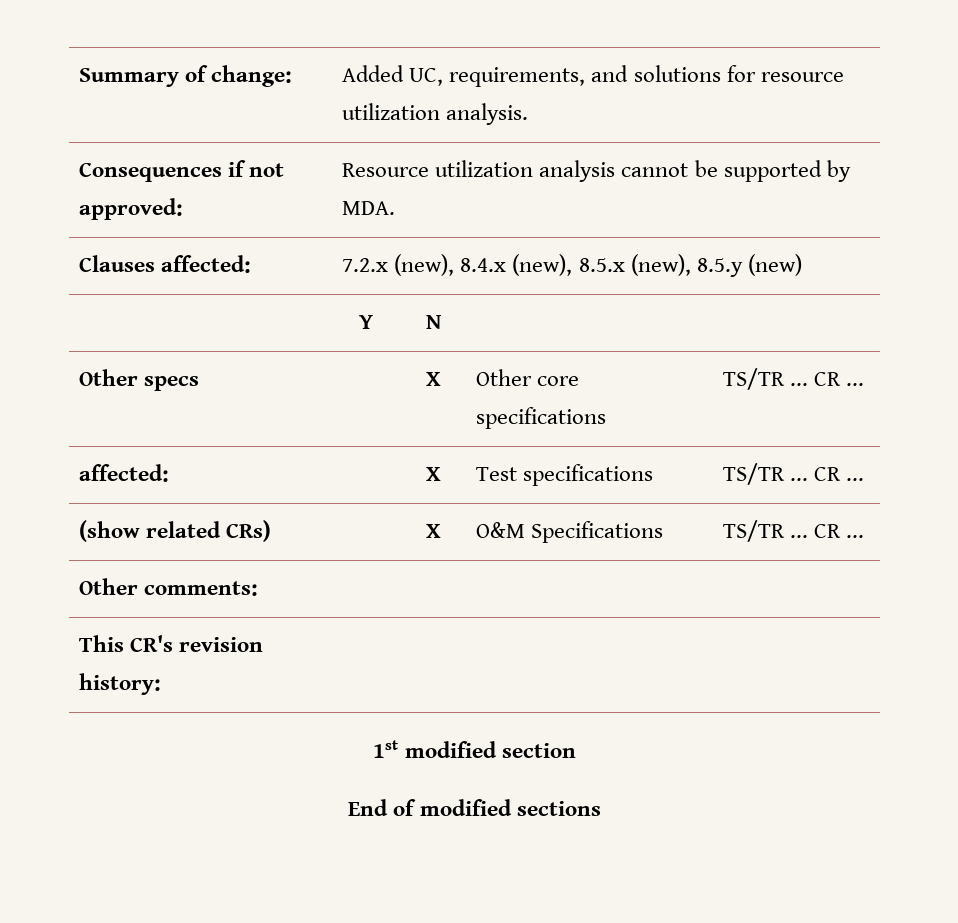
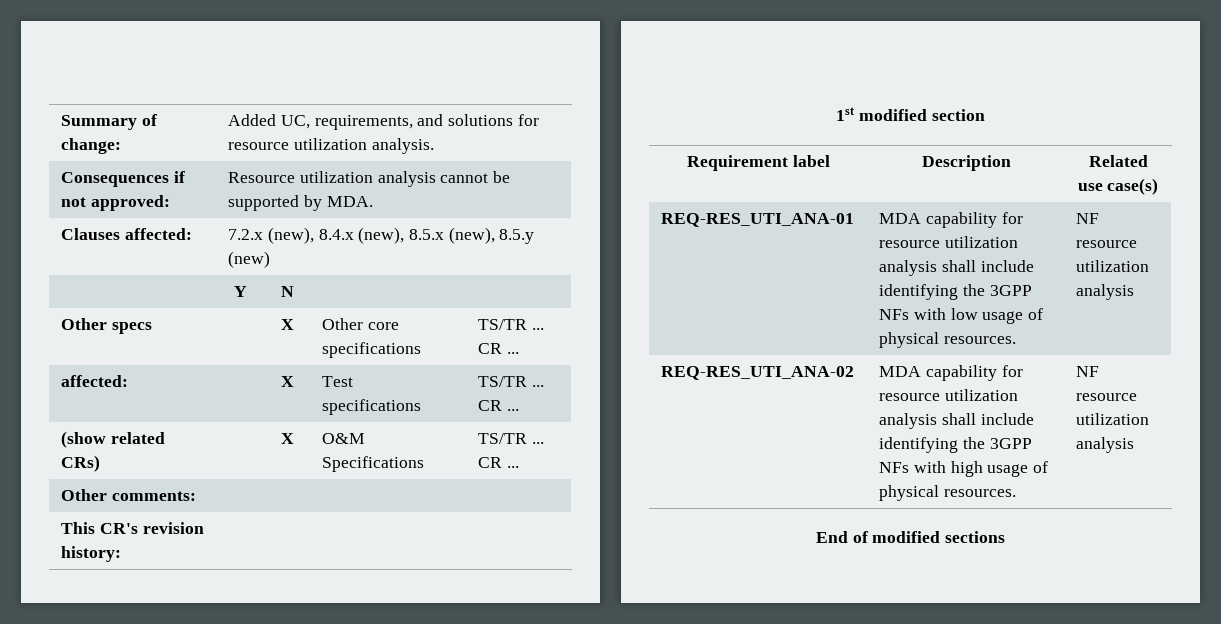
(576, 750) none -> [687,155,830,171] [921,155,1011,171] [1088,155,1148,167] [1077,178,1159,195] [661,213,855,227] [879,212,1023,228] [879,236,1018,248] [879,260,1034,276] [879,284,1032,300] [879,308,1044,324] [879,332,1016,348] [1076,213,1100,224] [1076,240,1138,248] [1076,260,1150,272] [1076,284,1135,300] [661,366,855,380] [879,365,1023,381] [879,389,1018,401] [879,413,1034,429] [879,437,1032,453] [879,461,1049,477] [879,485,1016,501] [1076,366,1100,377] [1076,393,1138,401] [1076,413,1150,425] [1076,437,1135,453] // Requirement label | Description | Related use case(s) // REQ-RES_UTI_ANA-01 | MDA capability for resource utilization analysis shall include identifying the 3GPP NFs with low usage of physical resources. | NF resource utilization analysis // REQ-RES_UTI_ANA-02 | MDA capability for resource utilization analysis shall include identifying the 3GPP NFs with high usage of physical resources. | NF resource utilization analysis

